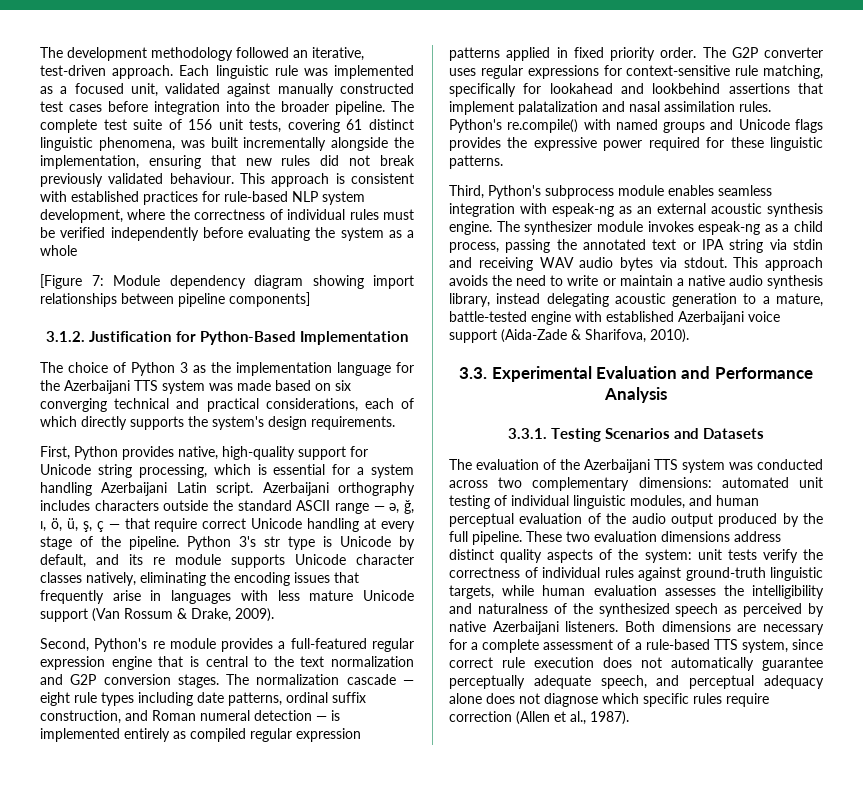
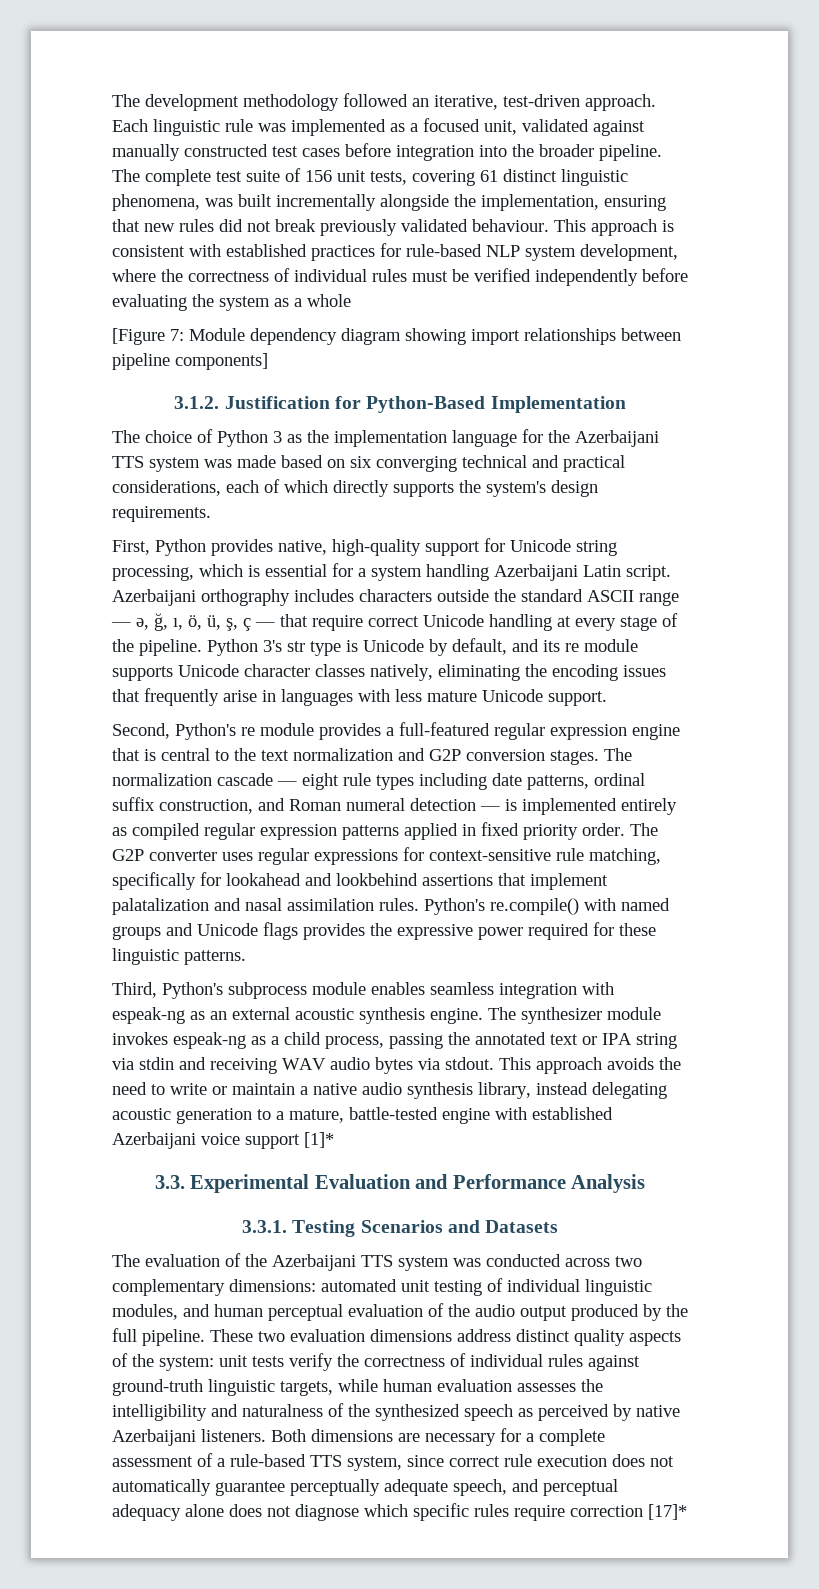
[40,608,274,622] support (Van Rossum & Drake, 2009). -> [548,691,607,706] support.
[501,329,689,343] (Aida-Zade & Sharifova, 2010). -> [304,1132,334,1148] [1]*
[516,711,629,725] (Allen et al., 1987). -> [648,1504,687,1520] [17]*

